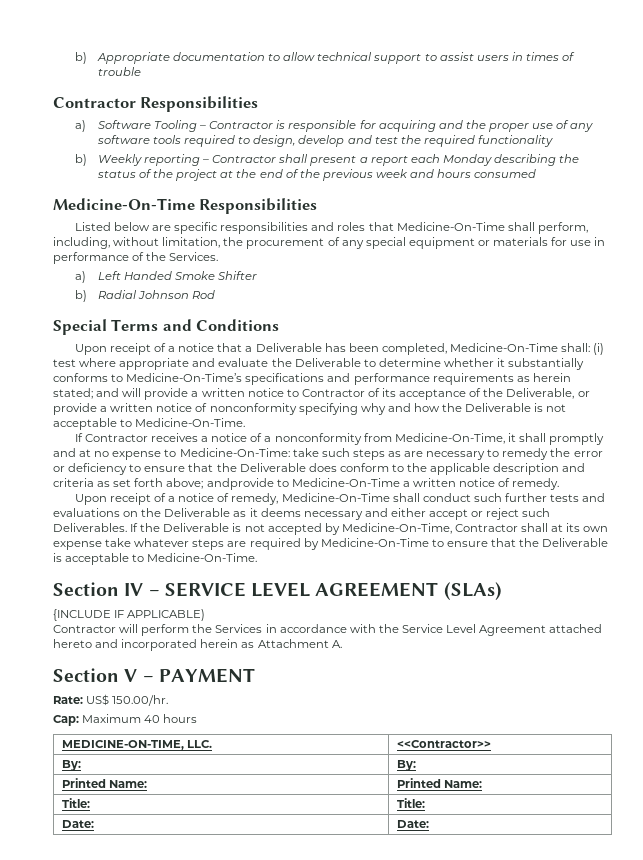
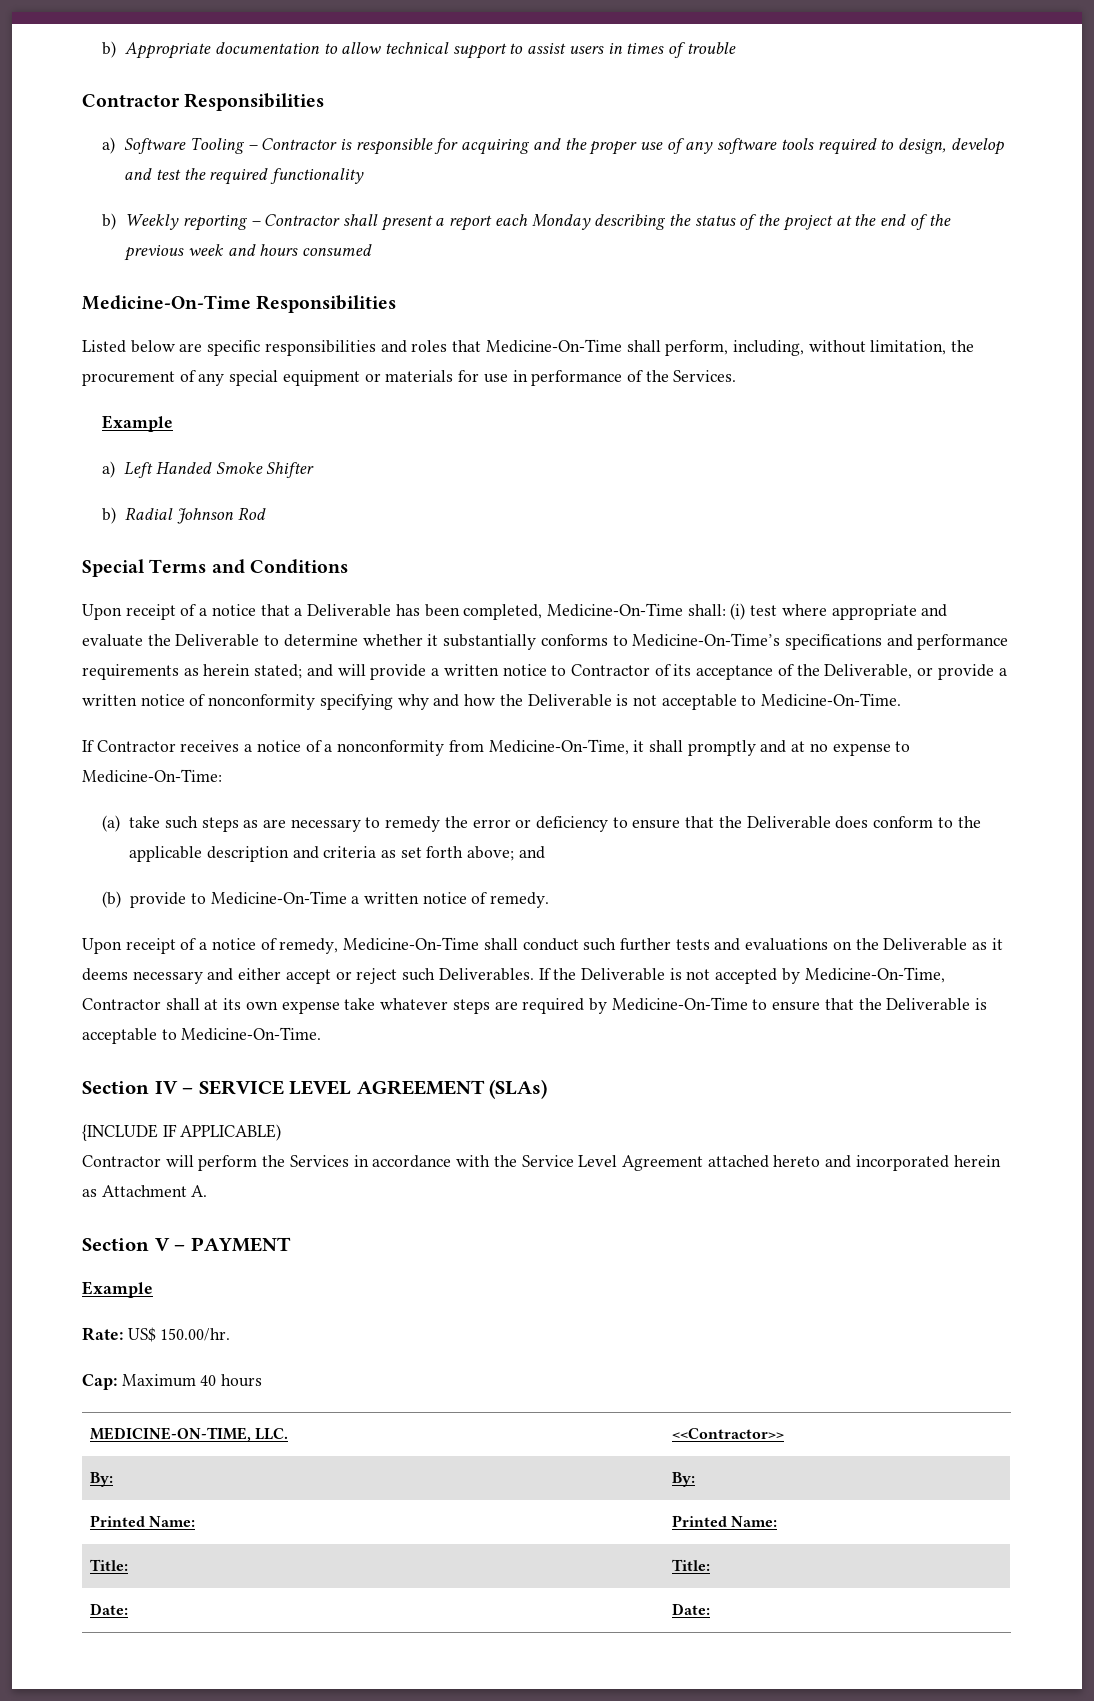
(219, 256) none -> [102,415,174,432] // Example
(290, 452) none -> [102,815,121,832] // (a)
[206,478,274,490] andprovide -> [518,846,545,859] [102,891,187,908] and // (b) provide
(255, 675) none -> [82,1281,153,1298] // Example

